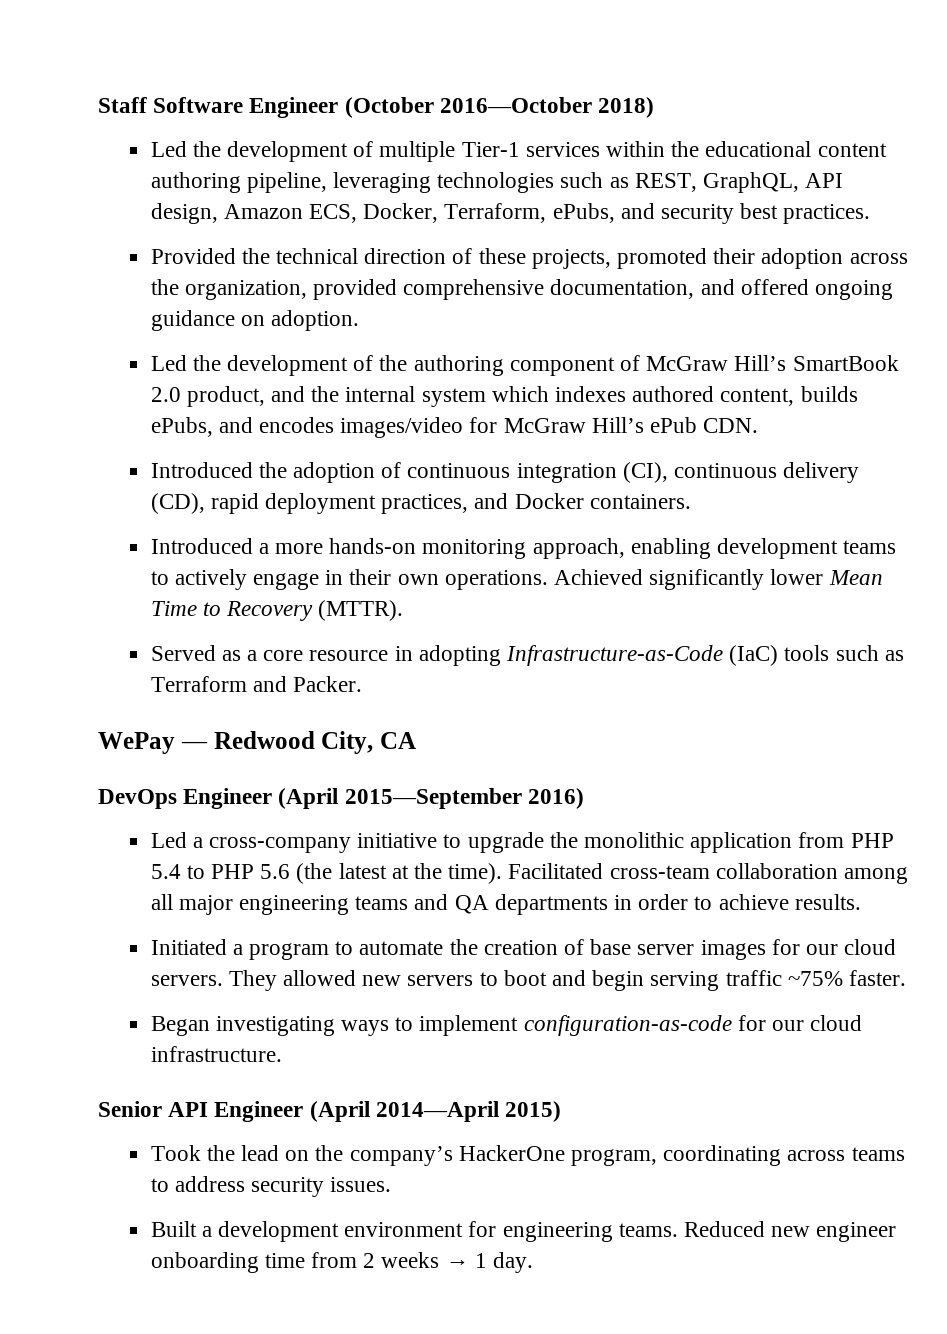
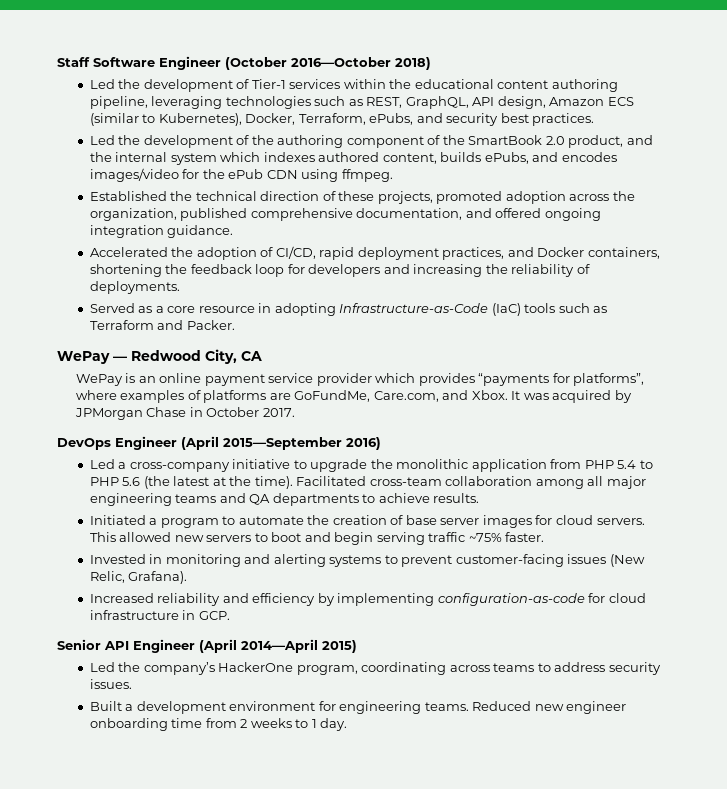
[379,141,456,162] multiple -> (250, 84) none
[309,204,358,223] ECS, -> [607,97,634,106] [89,113,242,126] ECS (similar to Kubernetes),
[150,248,908,269] [150,279,894,300] [150,310,360,331] // Provided the technical direction of these projects, promoted their adoption across the organization, provided comprehensive documentation, and offered ongoing guidance on adoption. -> (595, 119) none
[646,355,787,371] McGraw Hill’s -> [442,135,465,145] the
[503,417,759,433] [150,462,860,483] [150,493,205,514] McGraw Hill’s ePub CDN. // Introduced the adoption of continuous integration (CI), continuous delivery (CD), -> [202,169,393,182] [89,191,635,204] [89,208,601,221] [89,225,234,238] [89,246,316,260] the ePub CDN using ffmpeg. // Established the technical direction of these projects, promoted adoption across the organization, published comprehensive documentation, and offered ongoing integration guidance. // Accelerated the adoption of CI/CD,
[589,494,691,509] [150,538,897,559] [150,569,883,590] [150,600,404,621] containers. // Introduced a more hands-on monitoring approach, enabling development teams to actively engage in their own operations. Achieved significantly lower Mean Time to Recovery (MTTR). -> [587,247,660,259] [89,264,590,277] [89,281,180,294] containers, shortening the feedback loop for developers and increasing the reliability of deployments.
(416, 740) none -> [75,373,645,386] [75,390,632,403] [74,407,295,420] // WePay is an online payment service provider which provides “payments for platforms”, where examples of platforms are GoFundMe, Care.com, and Xbox. It was acquired by JPMorgan Chase in October 2017.
[614,894,689,910] in order -> (359, 499) none
[806,944,839,955] our -> (553, 520) none
[228,970,277,991] They -> [89,532,116,542] This
[150,1015,863,1036] [150,1046,282,1062] Began investigating ways to implement configuration-as-code for our cloud infrastructure. -> [89,554,645,567] [89,571,188,584] [89,593,646,606] [89,610,230,620] Invested in monitoring and alerting systems to prevent customer-facing issues (New Relic, Grafana). // Increased reliability and efficiency by implementing configuration-as-code for cloud infrastructure in GCP.
[150,1145,310,1161] Took the lead on -> [89,662,115,672] Led
[445,1259,469,1268] → -> [295,719,309,728] to

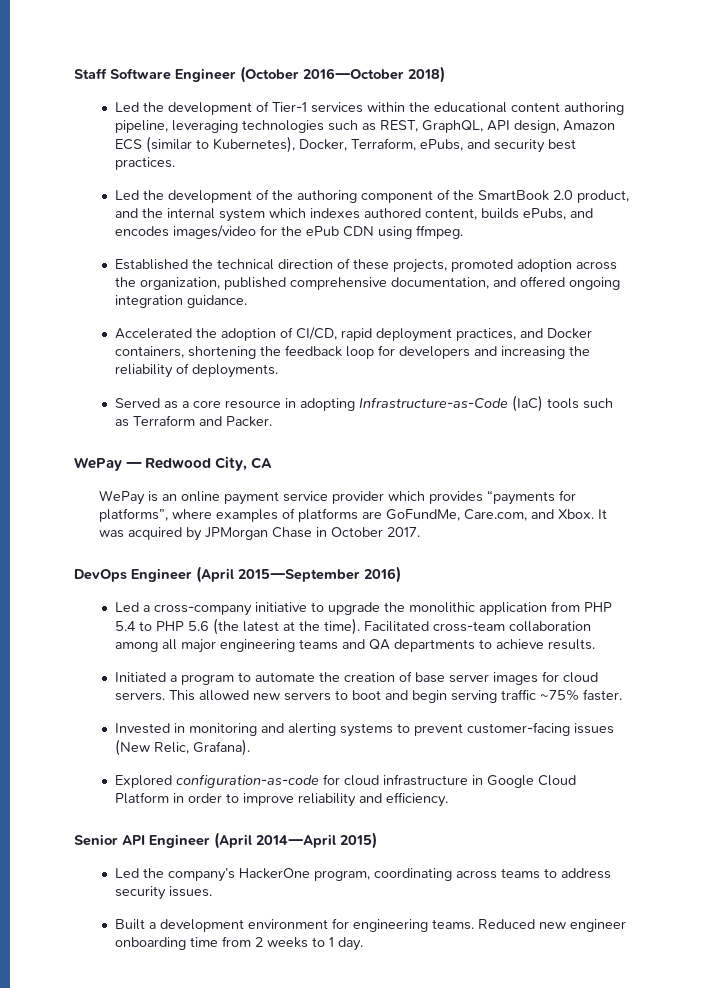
[89,593,435,606] Increased reliability and efficiency by implementing -> [115,775,173,788] Explored
[198,611,230,620] GCP. -> [487,775,577,788] [115,792,449,807] Google Cloud Platform in order to improve reliability and efficiency.

